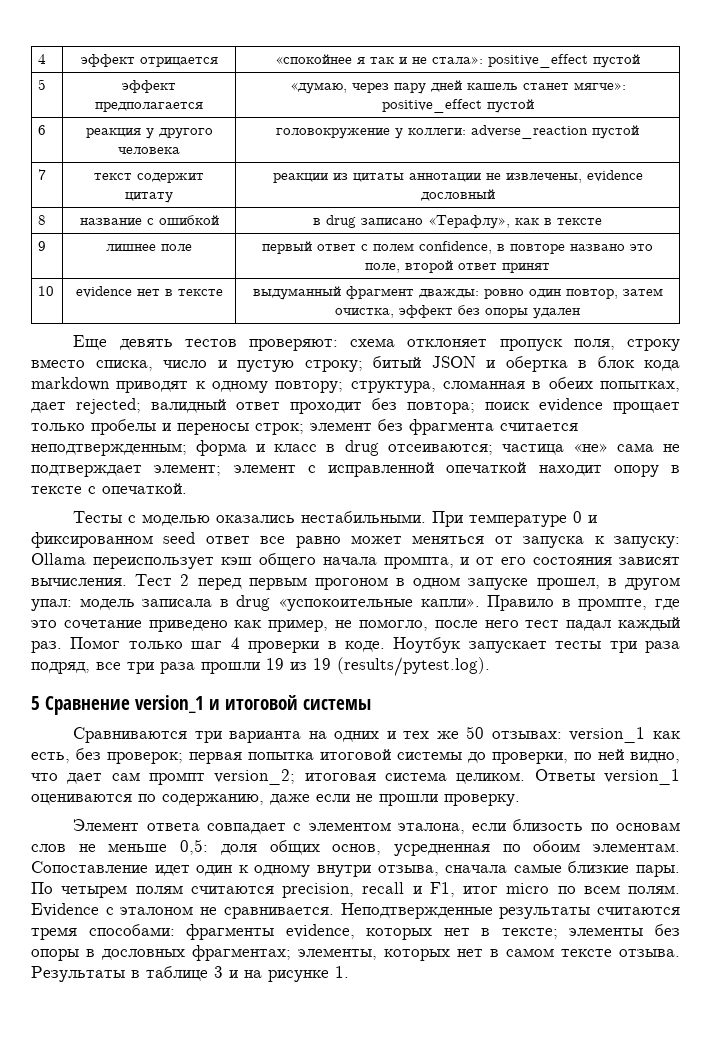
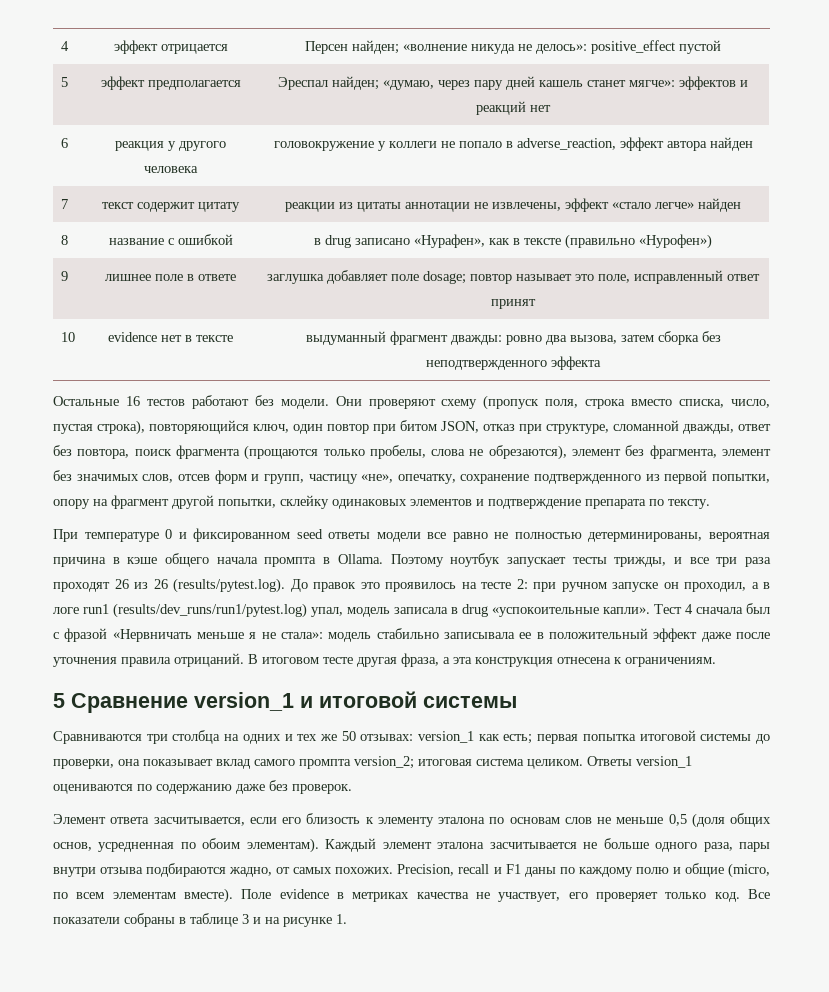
[275,54,483,64] «спокойнее я так и не стала»: -> [305,40,587,54] Персен найден; «волнение никуда не делось»:
(203, 107) none -> [278,76,379,90] Эреспал найден;
[381,99,534,113] positive_effect пустой -> [679,76,748,90] [476,101,551,115] эффектов и реакций нет
[408,125,639,139] коллеги: adverse_reaction пустой -> [388,137,753,151] коллеги не попало в adverse_reaction, эффект автора найден
[586,170,643,182] [420,189,495,201] evidence дословный -> [565,198,741,212] эффект «стало легче» найден
[428,215,510,229] «Терафлу», -> [414,234,485,248] «Нурафен»,
(602, 221) none -> [565,234,712,249] (правильно «Нурофен»)
[262,241,625,254] | первый ответ с полем confidence, в повторе названо -> [187,274,236,281] [267,270,572,284] в ответе | заглушка добавляет поле dosage; повтор называет
[405,260,453,273] второй -> [634,270,723,284] исправленный
[528,288,663,299] [335,305,580,319] [73,335,680,351] [31,356,680,372] [31,377,680,393] [31,398,680,414] [31,419,578,435] [31,440,681,456] [31,462,680,477] [31,483,187,494] [73,511,427,526] один повтор, затем очистка, эффект без опоры удален // Еще девять тестов проверяют: схема отклоняет пропуск поля, строку вместо списка, число и пустую строку; битый JSON и обертка в блок кода markdown приводят к одному повтору; структура, сломанная в обеих попытках, дает rejected; валидный ответ проходит без повтора; поиск evidence прощает только пробелы и переносы строк; элемент без фрагмента считается неподтвержденным; форма и класс в drug отсеиваются; частица «не» сама не подтверждает элемент; элемент с исправленной опечаткой находит опору в тексте с опечаткой. // Тесты с моделью оказались нестабильными. -> [545,331,721,345] [426,356,601,370] [53,395,771,410] [53,420,771,435] [53,445,771,460] [53,470,770,484] [53,495,710,509] два вызова, затем сборка без неподтвержденного эффекта // Остальные 16 тестов работают без модели. Они проверяют схему (пропуск поля, строка вместо списка, число, пустая строка), повторяющийся ключ, один повтор при битом JSON, отказ при структуре, сломанной дважды, ответ без повтора, поиск фрагмента (прощаются только пробелы, слова не обрезаются), элемент без фрагмента, элемент без значимых слов, отсев форм и групп, частицу «не», опечатку, сохранение подтвержденного из первой попытки, опору на фрагмент другой попытки, склейку одинаковых элементов и подтверждение препарата по тексту. //
[205,535,680,548] [31,553,680,569] [31,574,680,590] [31,599,72,611] ответ все равно может меняться от запуска к запуску: Ollama переиспользует кэш общего начала промпта, и от его состояния зависят вычисления. Тест 2 перед первым прогоном в одном запуске прошел, в другом упал: -> [328,532,771,542] [53,553,771,567] [53,578,770,593] [53,603,343,618] ответы модели все равно не полностью детерминированы, вероятная причина в кэше общего начала промпта в Ollama. Поэтому ноутбук запускает тесты трижды, и все три раза проходят 26 из 26 (results/pytest.log). До правок это проявилось на тесте 2: при ручном запуске он проходил, а в логе run1 (results/dev_runs/run1/pytest.log) упал,
[487,595,681,611] [31,617,680,632] [31,637,680,653] [31,657,490,676] Правило в промпте, где это сочетание приведено как пример, не помогло, после него тест падал каждый раз. Помог только шаг 4 проверки в коде. Ноутбук запускает тесты три раза подряд, все три раза прошли 19 из 19 (results/pytest.log). -> [654,603,770,614] [53,628,770,642] [53,653,716,667] Тест 4 сначала был с фразой «Нервничать меньше я не стала»: модель стабильно записывала ее в положительный эффект даже после уточнения правила отрицаний. В итоговом тесте другая фраза, а эта конструкция отнесена к ограничениям.
[229,731,302,743] варианта -> [172,730,221,744] столбца
[31,748,183,764] есть, без проверок; -> [503,734,533,744] есть;
[574,749,680,763] [31,772,205,785] по ней видно, что дает сам промпт -> [118,759,351,769] она показывает вклад самого промпта
[162,794,520,806] [73,819,584,834] содержанию, даже если не прошли проверку. // Элемент ответа совпадает с элементом эталона, если близость -> [156,780,352,794] [53,813,485,827] содержанию даже без проверок. // Элемент ответа засчитывается, если его близость к элементу эталона
[180,839,257,855] 0,5: доля -> [668,813,725,828] 0,5 (доля
[593,843,680,852] [31,861,681,877] [31,882,680,898] [31,903,680,919] [31,924,680,940] [31,945,680,961] [31,966,125,982] элементам. Сопоставление идет один к одному внутри отзыва, сначала самые близкие пары. По четырем полям считаются precision, recall и F1, итог micro по всем полям. Evidence с эталоном не сравнивается. Неподтвержденные результаты считаются тремя способами: фрагменты evidence, которых нет в тексте; элементы без опоры в дословных фрагментах; элементы, которых нет в самом тексте отзыва. Результаты -> [246,838,770,853] [53,863,770,878] [53,888,771,903] [53,913,175,927] элементам). Каждый элемент эталона засчитывается не больше одного раза, пары внутри отзыва подбираются жадно, от самых похожих. Precision, recall и F1 даны по каждому полю и общие (micro, по всем элементам вместе). Поле evidence в метриках качества не участвует, его проверяет только код. Все показатели собраны

